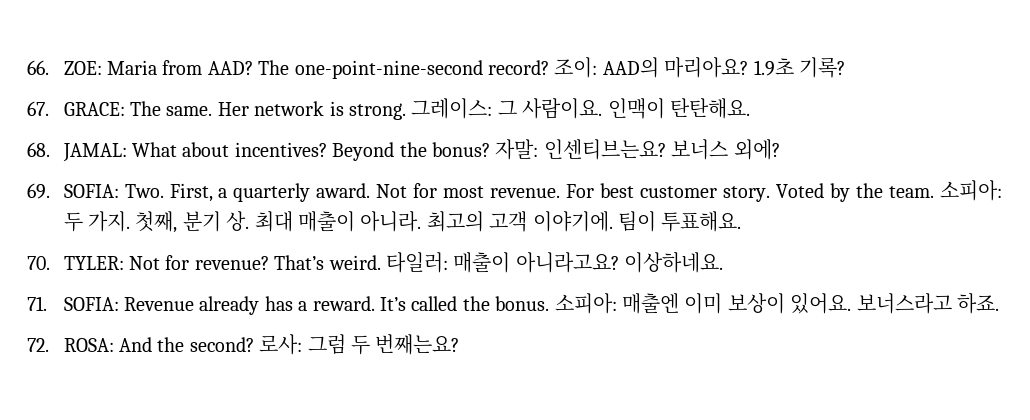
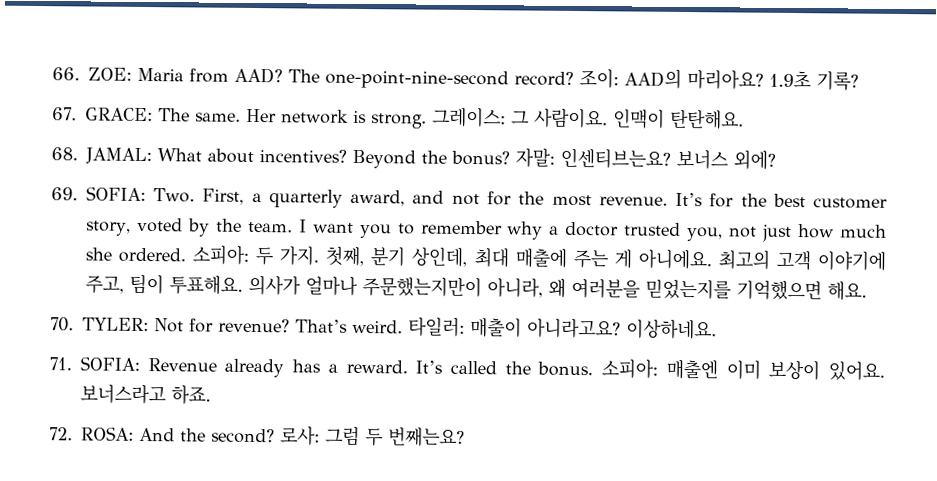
[316,183,935,202] award. Not for most revenue. For best customer story. Voted by the team. -> [350,189,888,209] [86,217,887,242] [85,247,187,263] award, and not for the most revenue. It’s for the best customer story, voted by the team. I want you to remember why a doctor trusted you, not just how much she ordered.
[226,211,742,232] 상. 최대 매출이 아니라. 최고의 고객 이야기에. 팀이 투표해요. -> [411,246,887,271] [85,273,867,301] 상인데, 최대 매출에 주는 게 아니에요. 최고의 고객 이야기에 주고, 팀이 투표해요. 의사가 얼마나 주문했는지만이 아니라, 왜 여러분을 믿었는지를 기억했으면 해요.

